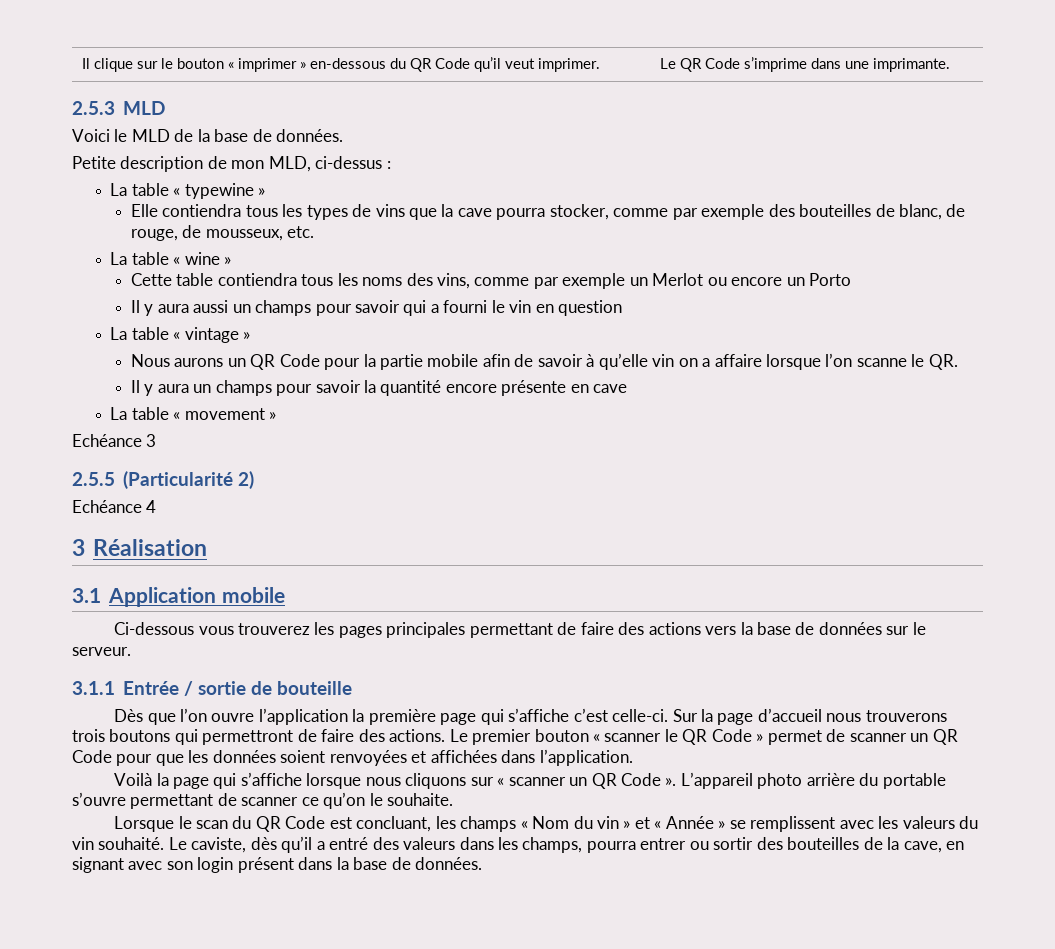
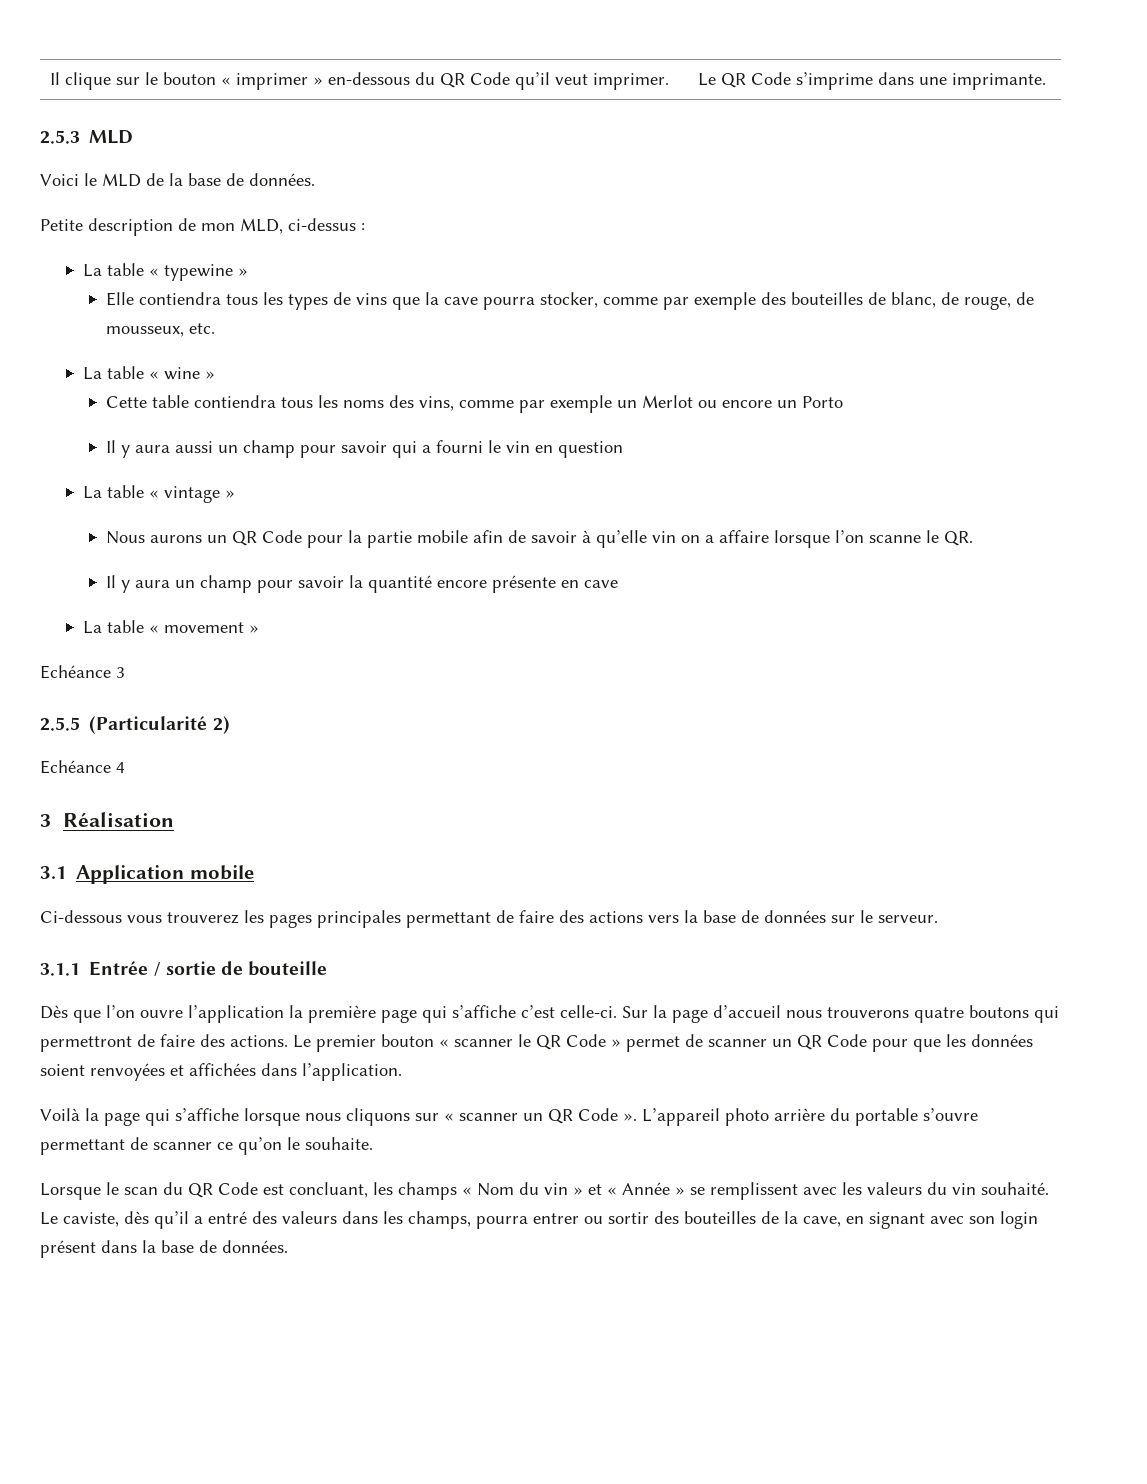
[255,300,312,316] champs -> [242,440,295,458] champ
[215,380,272,396] champs -> [199,575,252,593] champ
[72,729,105,742] trois -> [914,1007,964,1023] quatre

